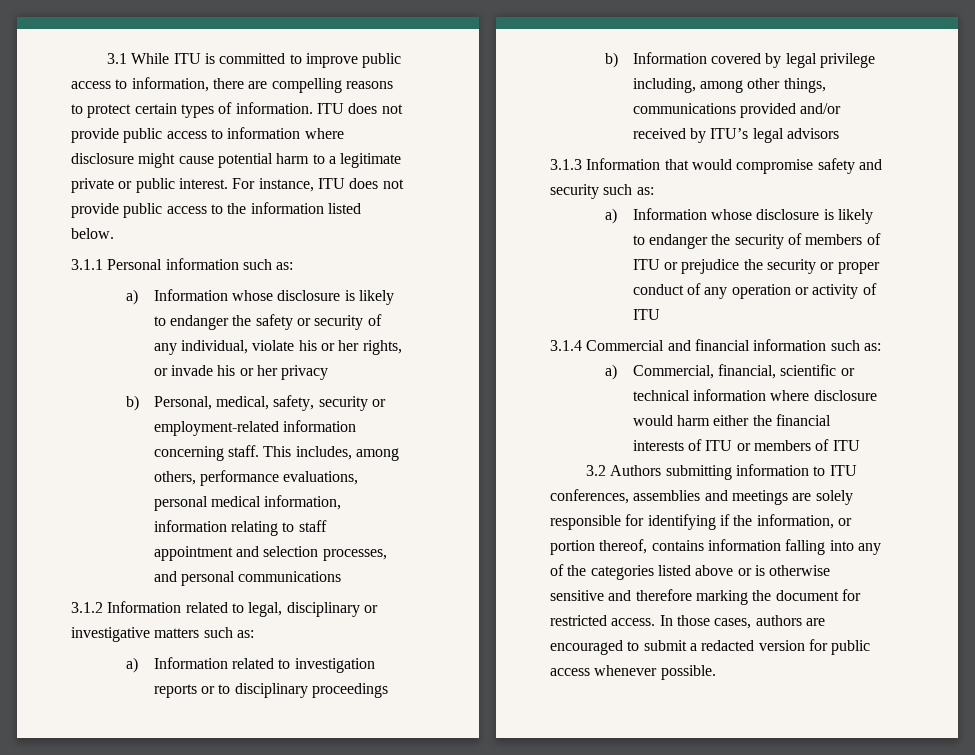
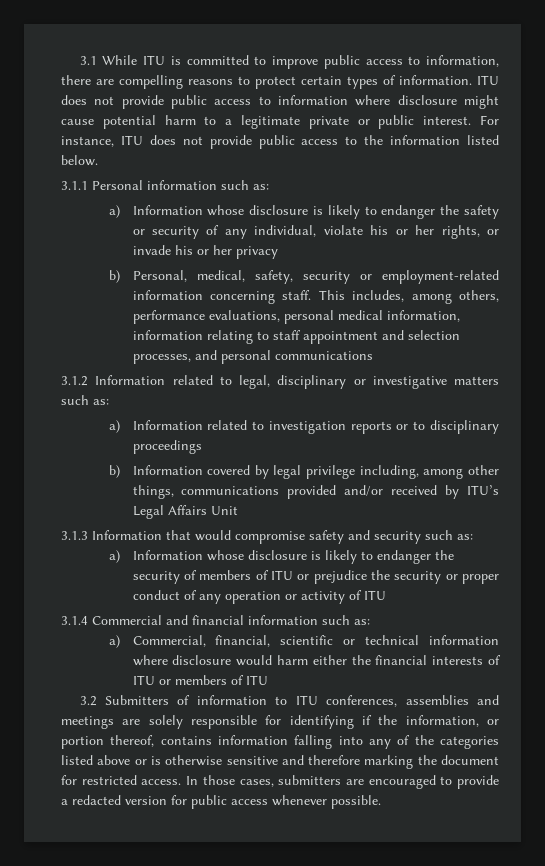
[752,128,840,143] legal advisors -> [132,505,238,519] Legal Affairs Unit
[610,465,732,480] Authors submitting -> [104,695,191,705] Submitters of
[755,615,802,626] authors -> [278,775,342,785] submitters
[643,640,687,651] submit -> [456,775,499,789] provide

